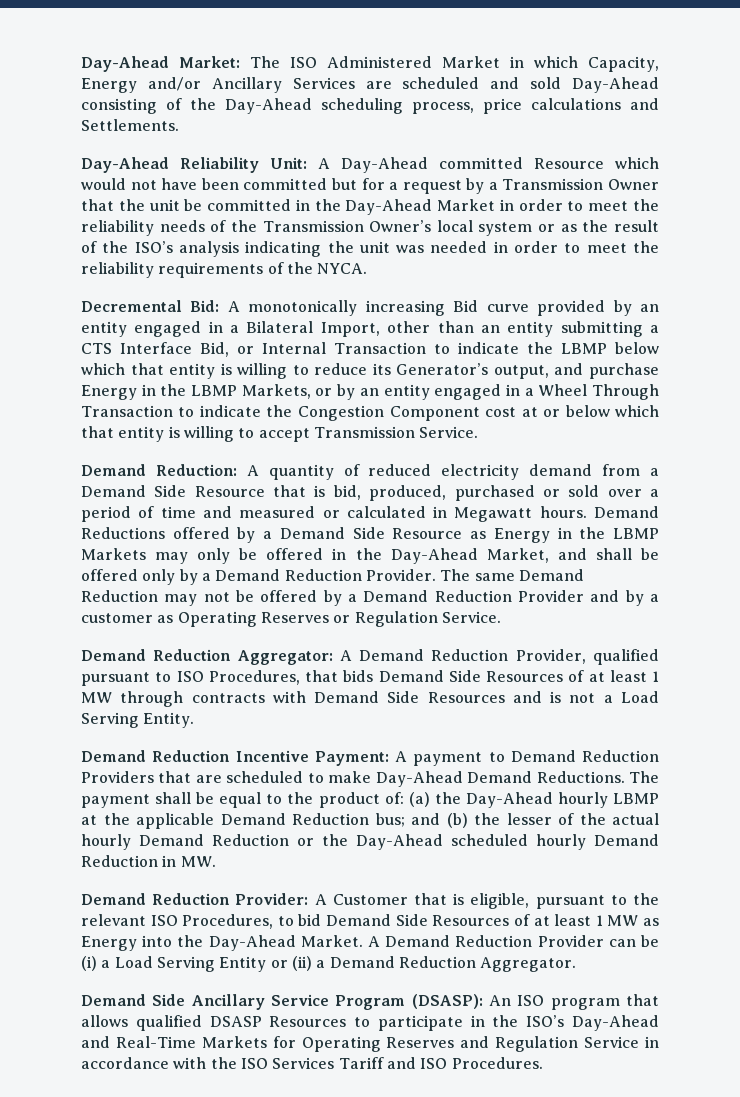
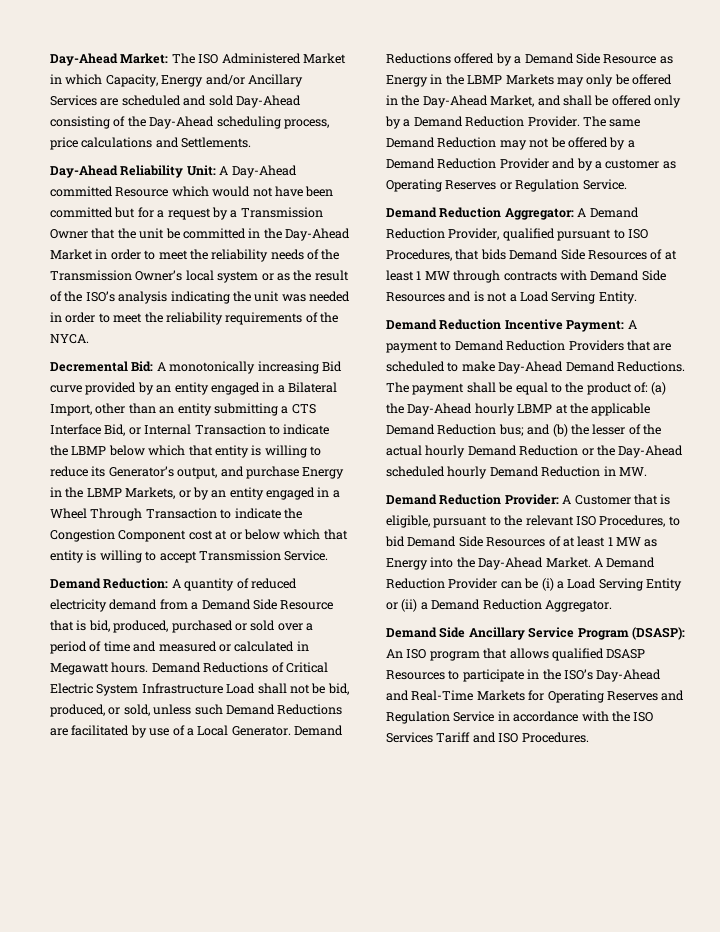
(165, 533) none -> [271,662,328,673] [50,683,349,696] [50,704,343,717] [50,725,343,738] [386,53,451,64] of Critical Electric System Infrastructure Load shall not be bid, produced, or sold, unless such Demand Reductions are facilitated by use of a Local Generator. Demand Reductions

